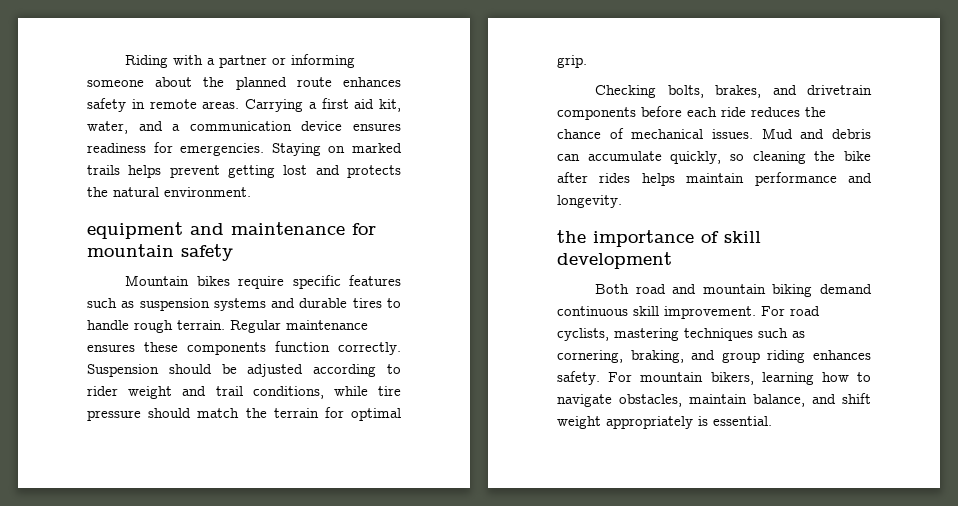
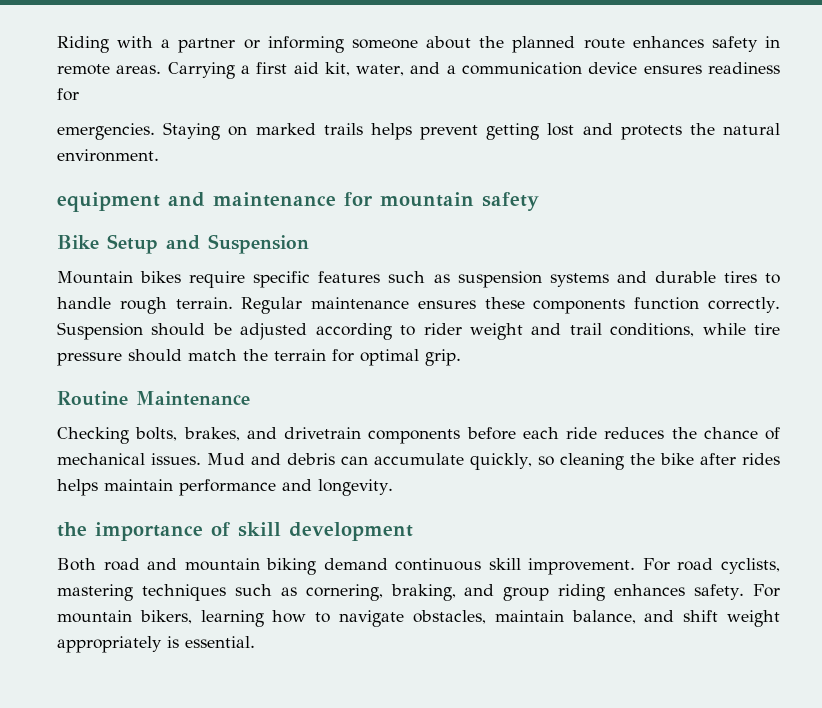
(173, 147) none -> (79, 94) //
(233, 252) none -> [57,234,309,254] // Bike Setup and Suspension
(587, 61) none -> [57,391,250,406] // Routine Maintenance

